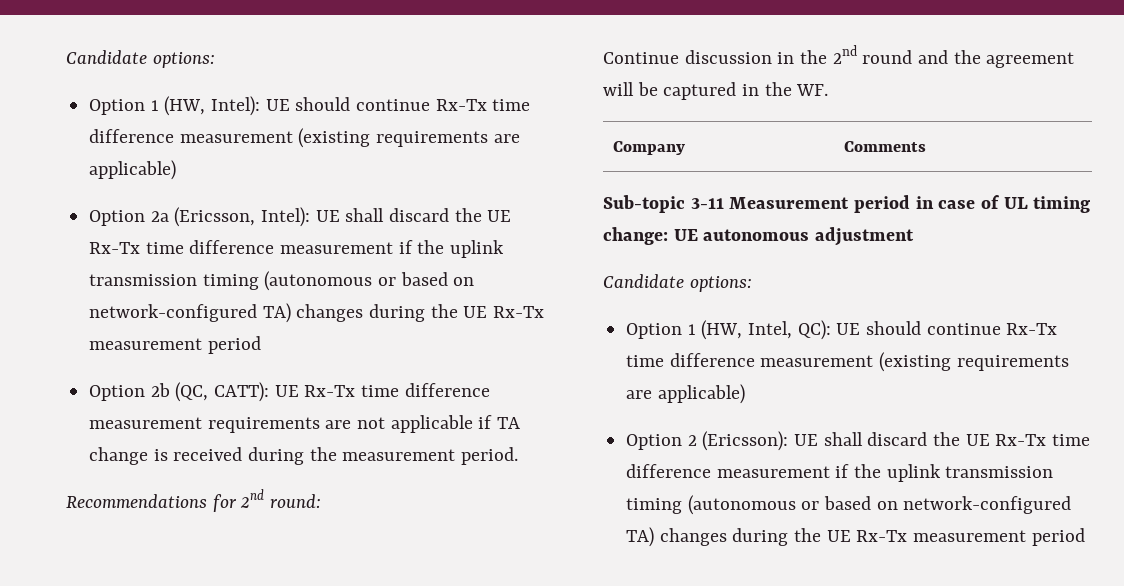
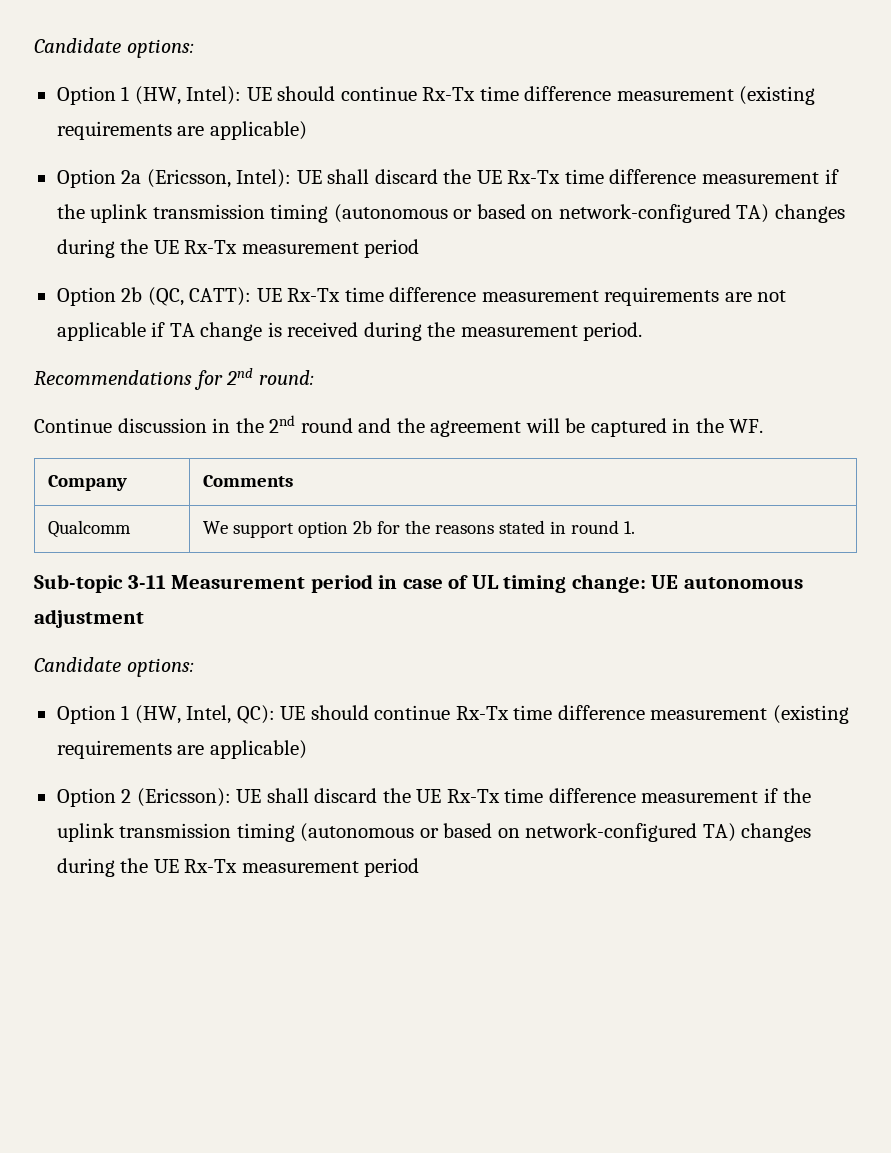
(926, 146) none -> [47,520,131,538] [202,520,635,538] // Qualcomm | We support option 2b for the reasons stated in round 1.

